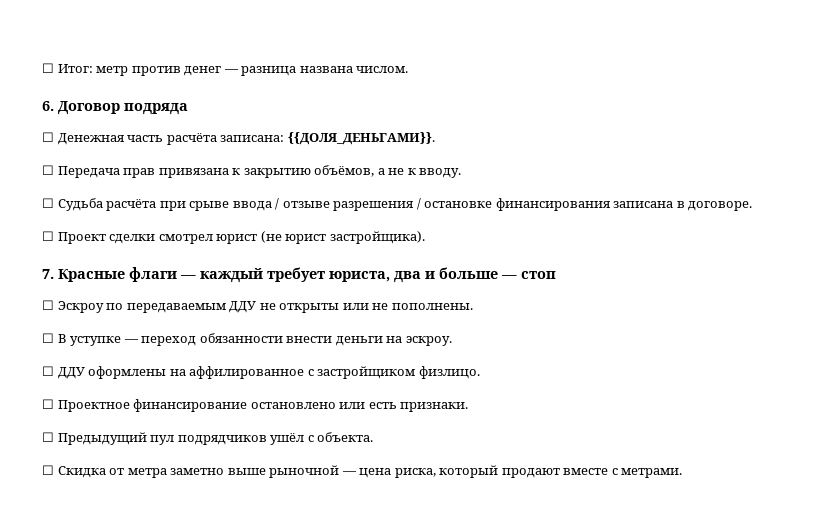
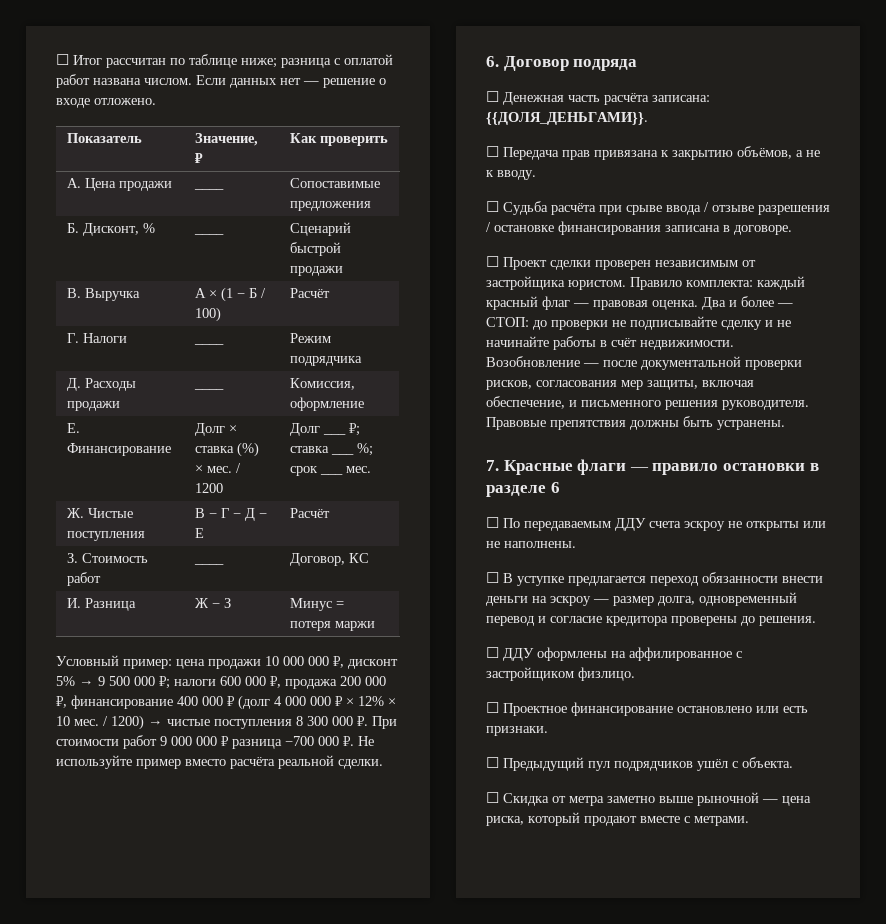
[42,63,409,76] ☐ Итог: метр против денег — разница названа числом. -> [56,54,393,68] [56,74,386,88] [56,98,156,108] [67,133,143,143] [195,133,259,146] [195,153,204,163] [290,133,389,146] [67,178,173,191] [194,188,225,190] [290,178,381,188] [290,201,372,211] [67,223,156,236] [194,233,225,235] [290,222,352,236] [290,242,342,256] [290,266,344,276] [67,288,141,301] [195,287,267,302] [195,307,222,322] [290,288,331,298] [67,333,128,343] [194,343,225,345] [290,333,332,343] [290,356,363,366] [67,378,137,391] [67,401,121,411] [194,388,225,390] [290,378,356,390] [290,397,365,411] [67,423,81,433] [67,443,172,456] [195,423,238,436] [195,442,260,457] [195,463,242,473] [195,483,224,493] [290,423,361,436] [290,446,330,453] [331,443,374,456] [290,466,344,476] [346,466,372,473] [67,508,134,518] [67,531,146,541] [195,508,268,521] [195,528,205,538] [290,508,331,518] [67,553,149,563] [67,572,102,586] [194,563,225,565] [290,553,370,566] [67,598,137,611] [195,598,232,608] [290,598,345,611] [290,621,376,631] [56,655,398,669] [56,676,386,689] [56,695,396,710] [56,715,397,730] [56,735,374,749] [56,755,383,769] ☐ Итог рассчитан по таблице ниже; разница с оплатой работ названа числом. Если данных нет — решение о входе отложено. // Показатель | Значение, ₽ | Как проверить // А. Цена продажи | ____ | Сопоставимые предложения // Б. Дисконт, % | ____ | Сценарий быстрой продажи // В. Выручка | А × (1 − Б / 100) | Расчёт // Г. Налоги | ____ | Режим подрядчика // Д. Расходы продажи | ____ | Комиссия, оформление // Е. Финансирование | Долг × ставка (%) × мес. / 1200 | Долг ___ ₽; ставка ___ %; срок ___ мес. // Ж. Чистые поступления | В − Г − Д − Е | Расчёт // З. Стоимость работ | ____ | Договор, КС // И. Разница | Ж − З | Минус = потеря маржи // Условный пример: цена продажи 10 000 000 ₽, дисконт 5% → 9 500 000 ₽; налоги 600 000 ₽, продажа 200 000 ₽, финансирование 400 000 ₽ (долг 4 000 000 ₽ × 12% × 10 мес. / 1200) → чистые поступления 8 300 000 ₽. При стоимости работ 9 000 000 ₽ разница −700 000 ₽. Не используйте пример вместо расчёта реальной сделки.
[158,231,425,244] [42,267,556,283] [42,300,257,313] смотрел юрист (не юрист застройщика). // 7. Красные флаги — каждый требует юриста, два и больше — стоп // ☐ Эскроу по передаваемым ДДУ -> [595,260,756,270] [486,276,805,290] [486,296,793,310] [486,316,791,330] [486,336,734,350] [486,356,802,370] [486,380,754,390] [486,396,809,410] [486,416,785,430] [486,459,819,475] [486,482,560,497] [486,517,725,531] проверен независимым от застройщика юристом. Правило комплекта: каждый красный флаг — правовая оценка. Два и более — СТОП: до проверки не подписывайте сделку и не начинайте работы в счёт недвижимости. Возобновление — после документальной проверки рисков, согласования мер защиты, включая обеспечение, и письменного решения руководителя. Правовые препятствия должны быть устранены. // 7. Красные флаги — правило остановки в разделе 6 // ☐ По передаваемым ДДУ счета эскроу
[391,303,473,310] пополнены. -> [504,541,576,548] наполнены.
[123,339,139,343] — -> [568,576,646,586] предлагается
[405,336,452,346] эскроу. -> [550,592,797,606] [486,616,816,626] эскроу — размер долга, одновременный перевод и согласие кредитора проверены до решения.

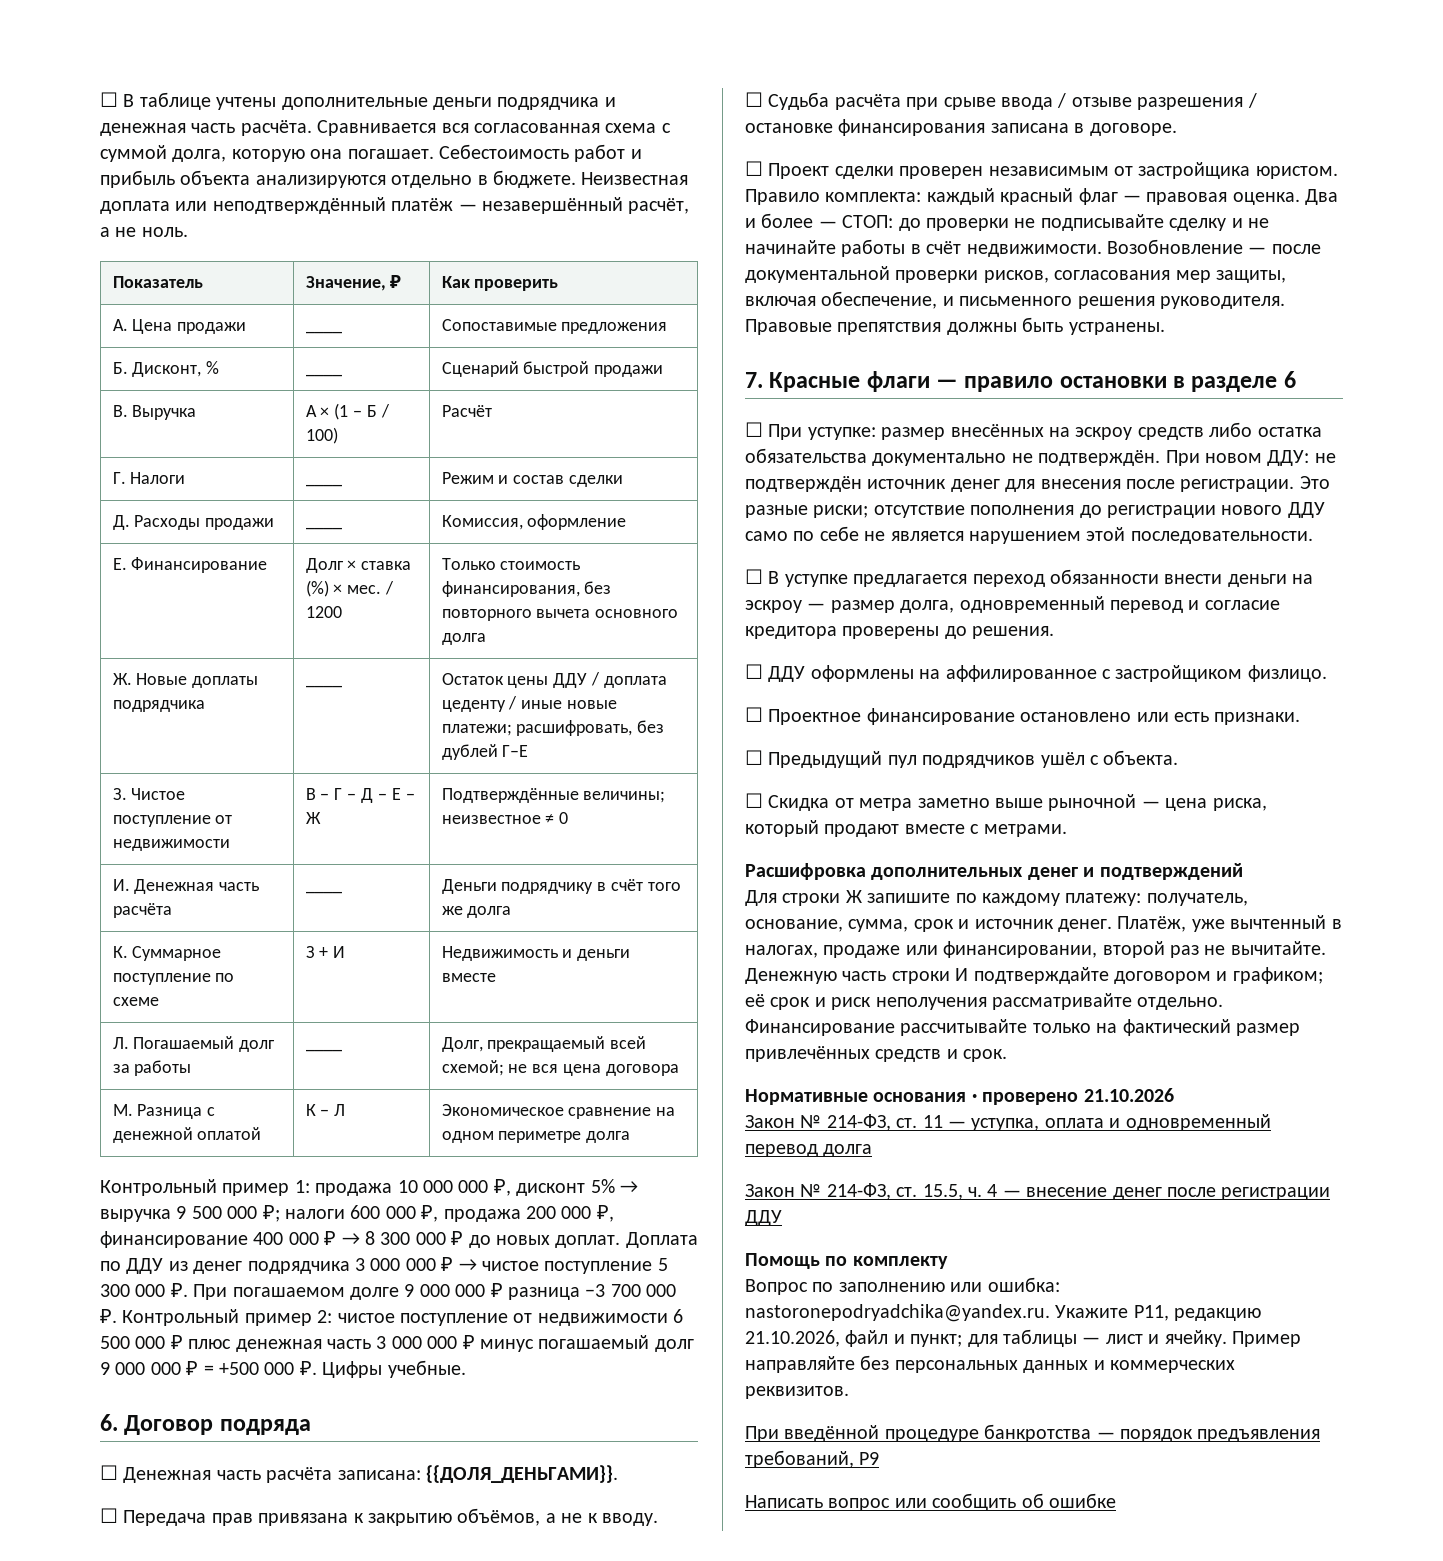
[56,54,393,68] [56,74,386,88] [56,98,156,108] ☐ Итог рассчитан по таблице ниже; разница с оплатой работ названа числом. Если данных нет — решение о входе отложено. -> [100,92,616,110] [100,120,671,136] [100,144,642,162] [100,170,689,188] [100,197,690,214] [100,227,188,237] ☐ В таблице учтены дополнительные деньги подрядчика и денежная часть расчёта. Сравнивается вся согласованная схема с суммой долга, которую она погашает. Себестоимость работ и прибыль объекта анализируются отдельно в бюджете. Неизвестная доплата или неподтверждённый платёж — незавершённый расчёт, а не ноль.
[290,356,363,366] подрядчика -> [498,475,624,487] и состав сделки
[290,423,361,436] [290,446,330,453] [331,443,374,456] [290,466,344,476] [346,466,372,473] [67,508,134,518] [67,531,146,541] Долг ___ ₽; ставка ___ %; срок ___ мес. // Ж. Чистые поступления -> [441,558,581,570] [441,581,612,597] [441,609,679,621] [441,633,486,645] [112,673,259,688] [112,700,205,712] [305,685,342,688] [441,672,667,688] [441,696,618,712] [441,720,665,736] [441,744,529,760] [112,788,186,800] [112,815,233,827] [112,839,230,851] Только стоимость финансирования, без повторного вычета основного долга // Ж. Новые доплаты подрядчика | ____ | Остаток цены ДДУ / доплата цеденту / иные новые платежи; расшифровать, без дублей Г–Е // З. Чистое поступление от недвижимости
[290,508,331,518] [67,553,149,563] [67,572,102,586] [194,563,225,565] [290,553,370,566] [67,598,137,611] [195,598,232,608] [290,598,345,611] [290,621,376,631] [56,655,261,669] | Расчёт // З. Стоимость работ | ____ | Договор, КС // И. Разница | Ж − З | Минус = потеря маржи // Условный пример: цена продажи -> [405,793,415,800] [305,812,321,824] [441,788,666,803] [441,812,569,824] [112,879,260,894] [112,903,172,918] [305,891,342,894] [441,879,681,894] [441,906,512,918] [112,946,222,961] [112,973,235,985] [112,997,159,1006] [305,946,346,958] [441,946,631,961] [441,973,496,982] [112,1036,276,1052] [112,1060,192,1076] [305,1049,342,1052] [441,1036,647,1052] [441,1060,679,1076] [112,1104,216,1119] [112,1127,262,1143] [305,1104,346,1116] [441,1104,676,1119] [441,1131,631,1143] [100,1179,393,1196] − Ж | Подтверждённые величины; неизвестное ≠ 0 // И. Денежная часть расчёта | ____ | Деньги подрядчику в счёт того же долга // К. Суммарное поступление по схеме | З + И | Недвижимость и деньги вместе // Л. Погашаемый долг за работы | ____ | Долг, прекращаемый всей схемой; не вся цена договора // М. Разница с денежной оплатой | К − Л | Экономическое сравнение на одном периметре долга // Контрольный пример 1: продажа
(94, 683) none -> [100,1209,171,1222] выручка
[238,695,396,710] [56,715,303,730] (долг 4 000 000 ₽ × 12% × 10 мес. / 1200) → чистые поступления 8 -> [341,1231,698,1248] [100,1257,668,1274] → 8 300 000 ₽ до новых доплат. Доплата по ДДУ из денег подрядчика 3 000 000 ₽ → чистое поступление 5
[56,735,157,749] стоимости работ -> [232,1287,399,1300] погашаемом долге
[285,736,374,746] [56,755,383,769] −700 000 ₽. Не используйте пример вместо расчёта реальной сделки. -> [585,1284,677,1297] [100,1309,684,1326] [100,1335,694,1352] [100,1360,466,1378] −3 700 000 ₽. Контрольный пример 2: чистое поступление от недвижимости 6 500 000 ₽ плюс денежная часть 3 000 000 ₽ минус погашаемый долг 9 000 000 ₽ = +500 000 ₽. Цифры учебные.
[503,518,826,531] [486,541,576,548] По передаваемым ДДУ счета эскроу не открыты или не наполнены. -> [768,422,1322,440] [745,448,1336,466] [745,476,1330,492] [745,502,1325,518] [745,526,1313,544] При уступке: размер внесённых на эскроу средств либо остатка обязательства документально не подтверждён. При новом ДДУ: не подтверждён источник денег для внесения после регистрации. Это разные риски; отсутствие пополнения до регистрации нового ДДУ само по себе не является нарушением этой последовательности.
(749, 821) none -> [745,863,1243,880] [745,890,1248,906] [745,915,1342,932] [745,941,1326,958] [745,967,1323,984] [745,993,1224,1010] [745,1019,1300,1036] [745,1046,1008,1062] [745,1088,1174,1105] [745,1114,1271,1131] [745,1144,873,1157] [745,1183,1331,1200] [745,1210,782,1226] [745,1253,948,1269] [745,1277,1060,1295] [745,1304,1262,1322] [745,1329,1301,1347] [745,1355,1235,1373] [745,1386,849,1399] [745,1424,1321,1442] [745,1450,880,1468] [745,1493,1116,1511] // Расшифровка дополнительных денег и подтверждений // Для строки Ж запишите по каждому платежу: получатель, основание, сумма, срок и источник денег. Платёж, уже вычтенный в налогах, продаже или финансировании, второй раз не вычитайте. Денежную часть строки И подтверждайте договором и графиком; её срок и риск неполучения рассматривайте отдельно. Финансирование рассчитывайте только на фактический размер привлечённых средств и срок. // Нормативные основания · проверено 21.10.2026 // Закон № 214-ФЗ, ст. 11 — уступка, оплата и одновременный перевод долга // Закон № 214-ФЗ, ст. 15.5, ч. 4 — внесение денег после регистрации ДДУ // Помощь по комплекту // Вопрос по заполнению или ошибка: nastoronepodryadchika@yandex.ru. Укажите P11, редакцию 21.10.2026, файл и пункт; для таблицы — лист и ячейку. Пример направляйте без персональных данных и коммерческих реквизитов. // При введённой процедуре банкротства — порядок предъявления требований, P9 // Написать вопрос или сообщить об ошибке

